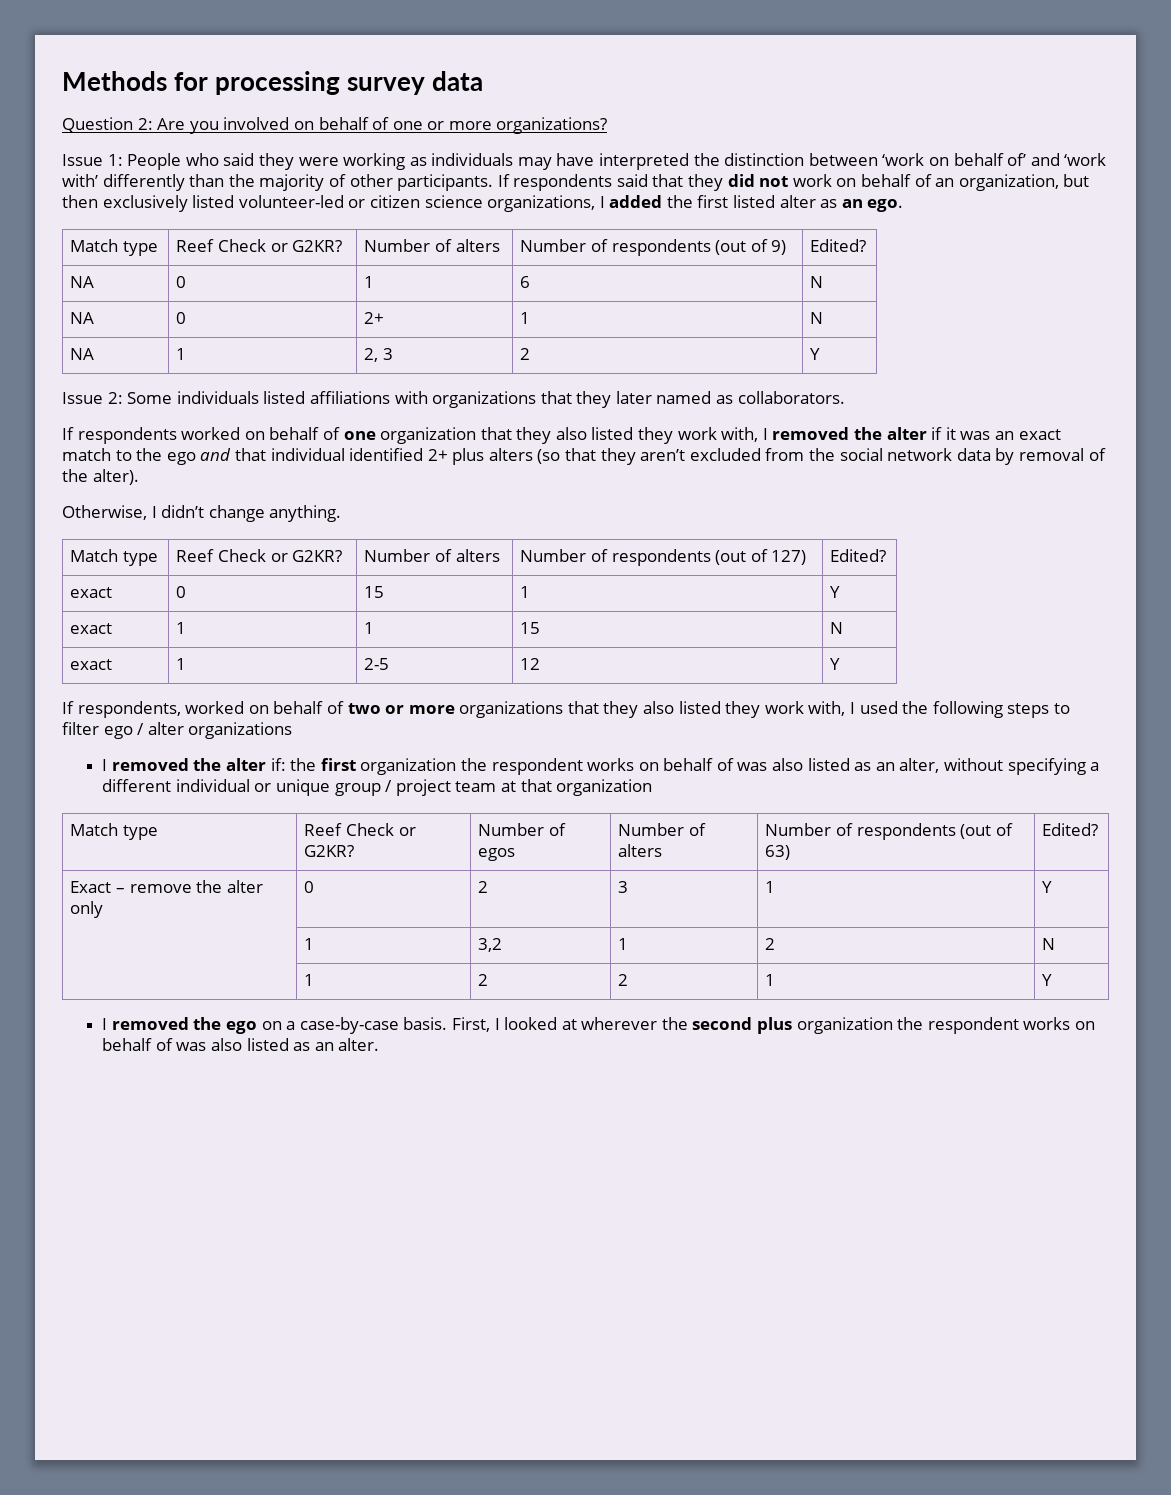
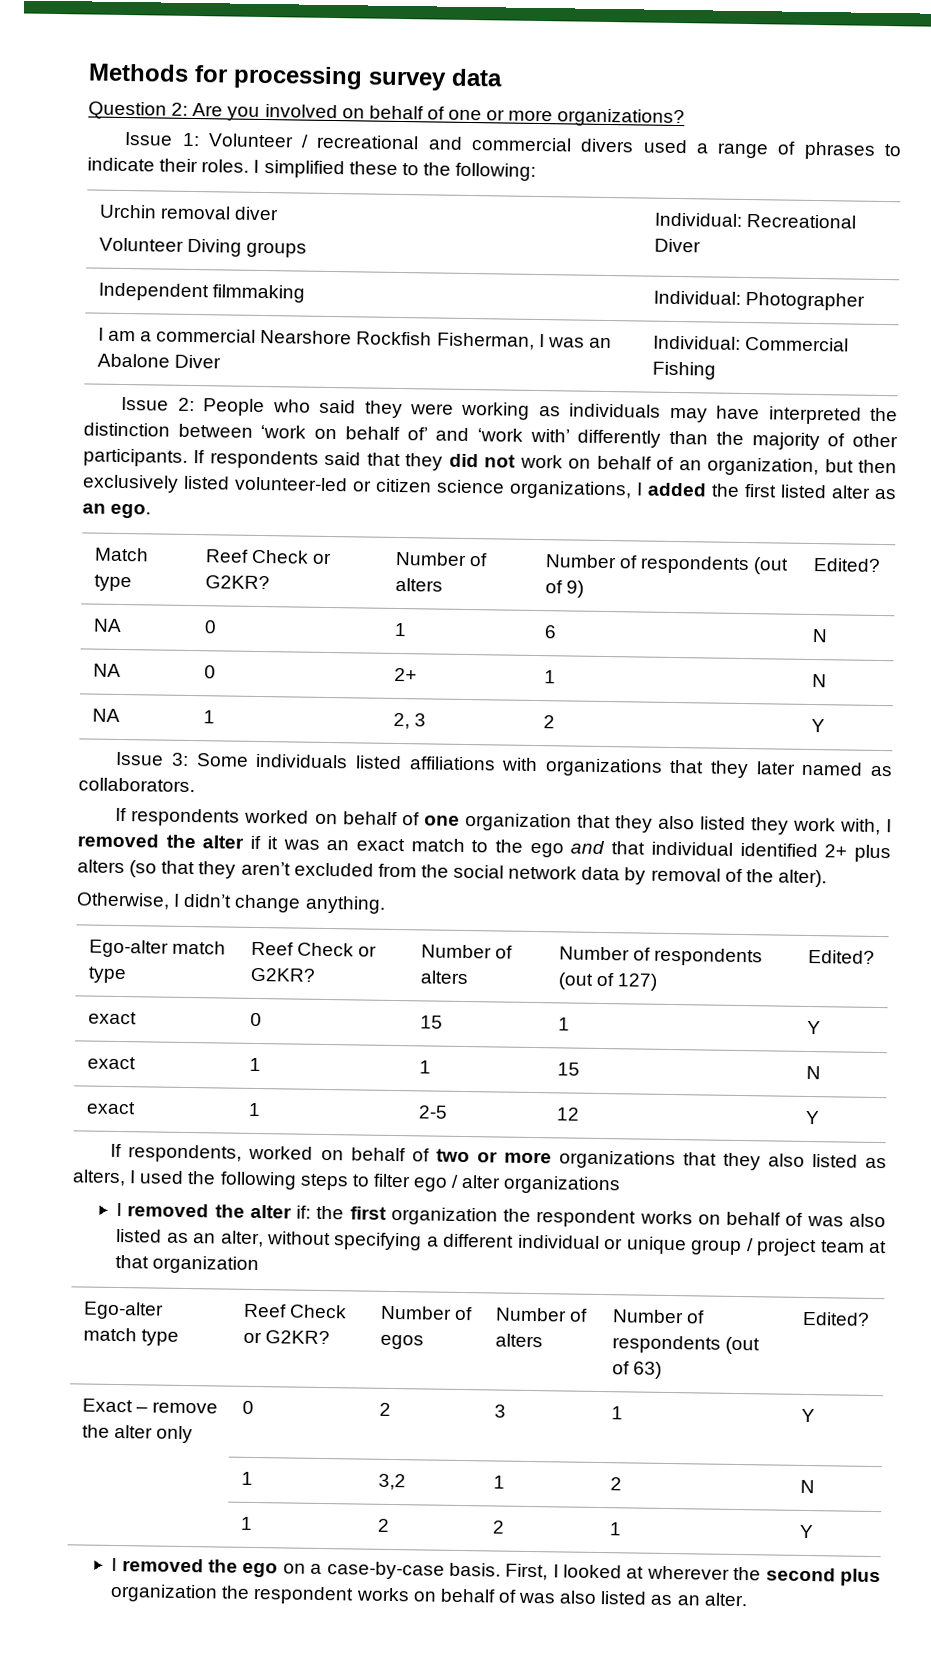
(123, 160) none -> [207,133,903,160] [87,157,537,181] [98,204,280,221] [98,237,308,258] [653,212,856,229] [653,238,701,253] [97,282,305,303] [652,290,865,311] [97,327,612,350] [96,353,221,369] [652,335,849,352] [651,361,716,380] [121,396,195,412] Volunteer / recreational and commercial divers used a range of phrases to indicate their roles. I simplified these to the following: // Urchin removal diver // Volunteer Diving groups | Individual: Recreational Diver // Independent filmmaking | Individual: Photographer // I am a commercial Nearshore Rockfish Fisherman, I was an Abalone Diver | Individual: Commercial Fishing // Issue 2:
[107,392,123,404] 2: -> [171,752,190,766] 3:
[70,549,119,562] Match -> [88,939,226,958] Ego-alter match
[725,701,846,718] they work with, -> [864,1157,887,1169] [72,1169,126,1187] as alters,
[70,823,119,836] Match -> [82,1301,164,1320] [82,1327,137,1342] Ego-alter match

